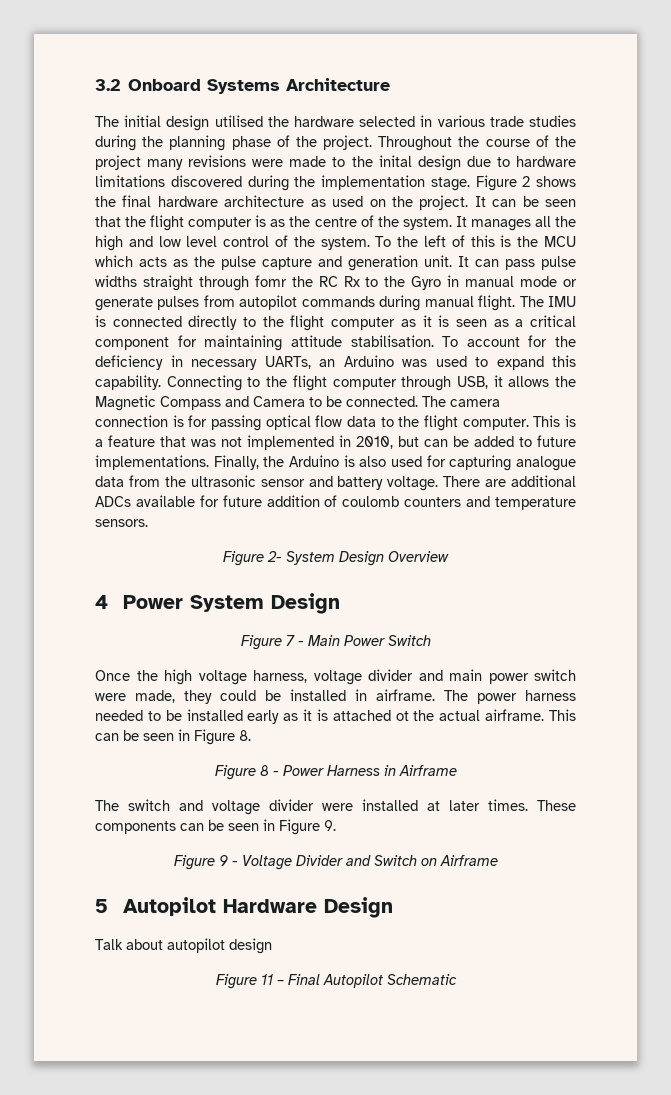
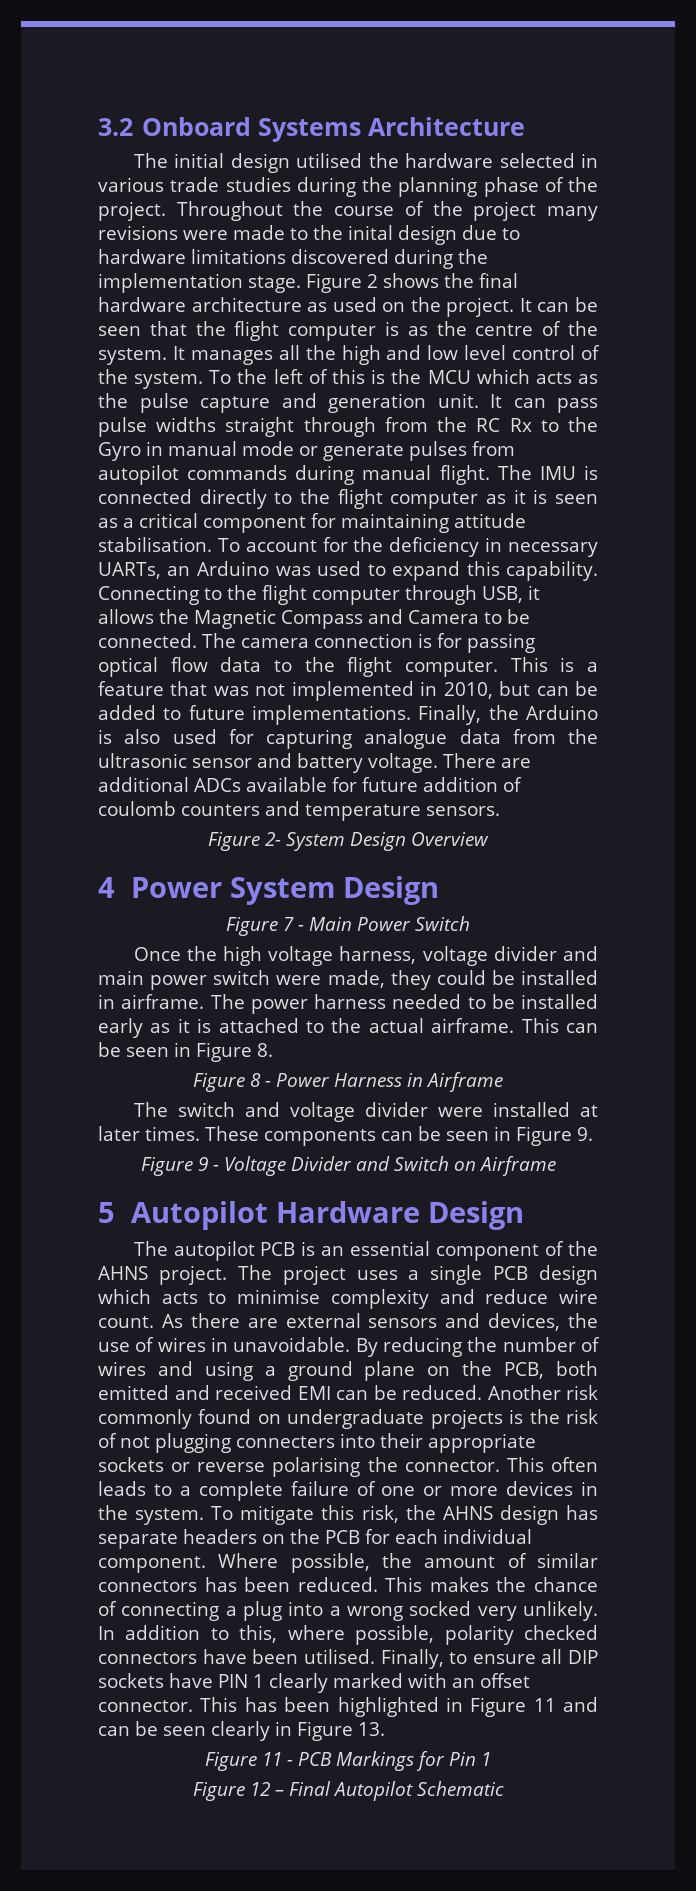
[254,275,287,287] fomr -> [384,417,428,432] from
[395,711,409,721] ot -> [306,1021,324,1033] to
[95,938,272,954] [215,974,273,989] Talk about autopilot design // Figure 11 -> [133,1241,598,1261] [98,1265,598,1285] [98,1289,598,1309] [98,1313,598,1331] [98,1337,600,1357] [98,1361,598,1381] [98,1385,598,1400] [98,1409,598,1429] [98,1433,536,1453] [98,1457,599,1477] [98,1481,598,1501] [98,1505,598,1525] [98,1529,532,1549] [98,1553,598,1573] [98,1577,598,1592] [98,1601,599,1621] [98,1625,598,1645] [98,1649,598,1669] [98,1673,530,1693] [98,1697,598,1717] [98,1721,385,1741] [205,1751,491,1771] [192,1782,271,1801] The autopilot PCB is an essential component of the AHNS project. The project uses a single PCB design which acts to minimise complexity and reduce wire count. As there are external sensors and devices, the use of wires in unavoidable. By reducing the number of wires and using a ground plane on the PCB, both emitted and received EMI can be reduced. Another risk commonly found on undergraduate projects is the risk of not plugging connecters into their appropriate sockets or reverse polarising the connector. This often leads to a complete failure of one or more devices in the system. To mitigate this risk, the AHNS design has separate headers on the PCB for each individual component. Where possible, the amount of similar connectors has been reduced. This makes the chance of connecting a plug into a wrong socked very unlikely. In addition to this, where possible, polarity checked connectors have been utilised. Finally, to ensure all DIP sockets have PIN 1 clearly marked with an offset connector. This has been highlighted in Figure 11 and can be seen clearly in Figure 13. // Figure 11 - PCB Markings for Pin 1 // Figure 12

